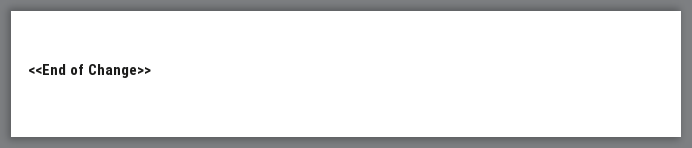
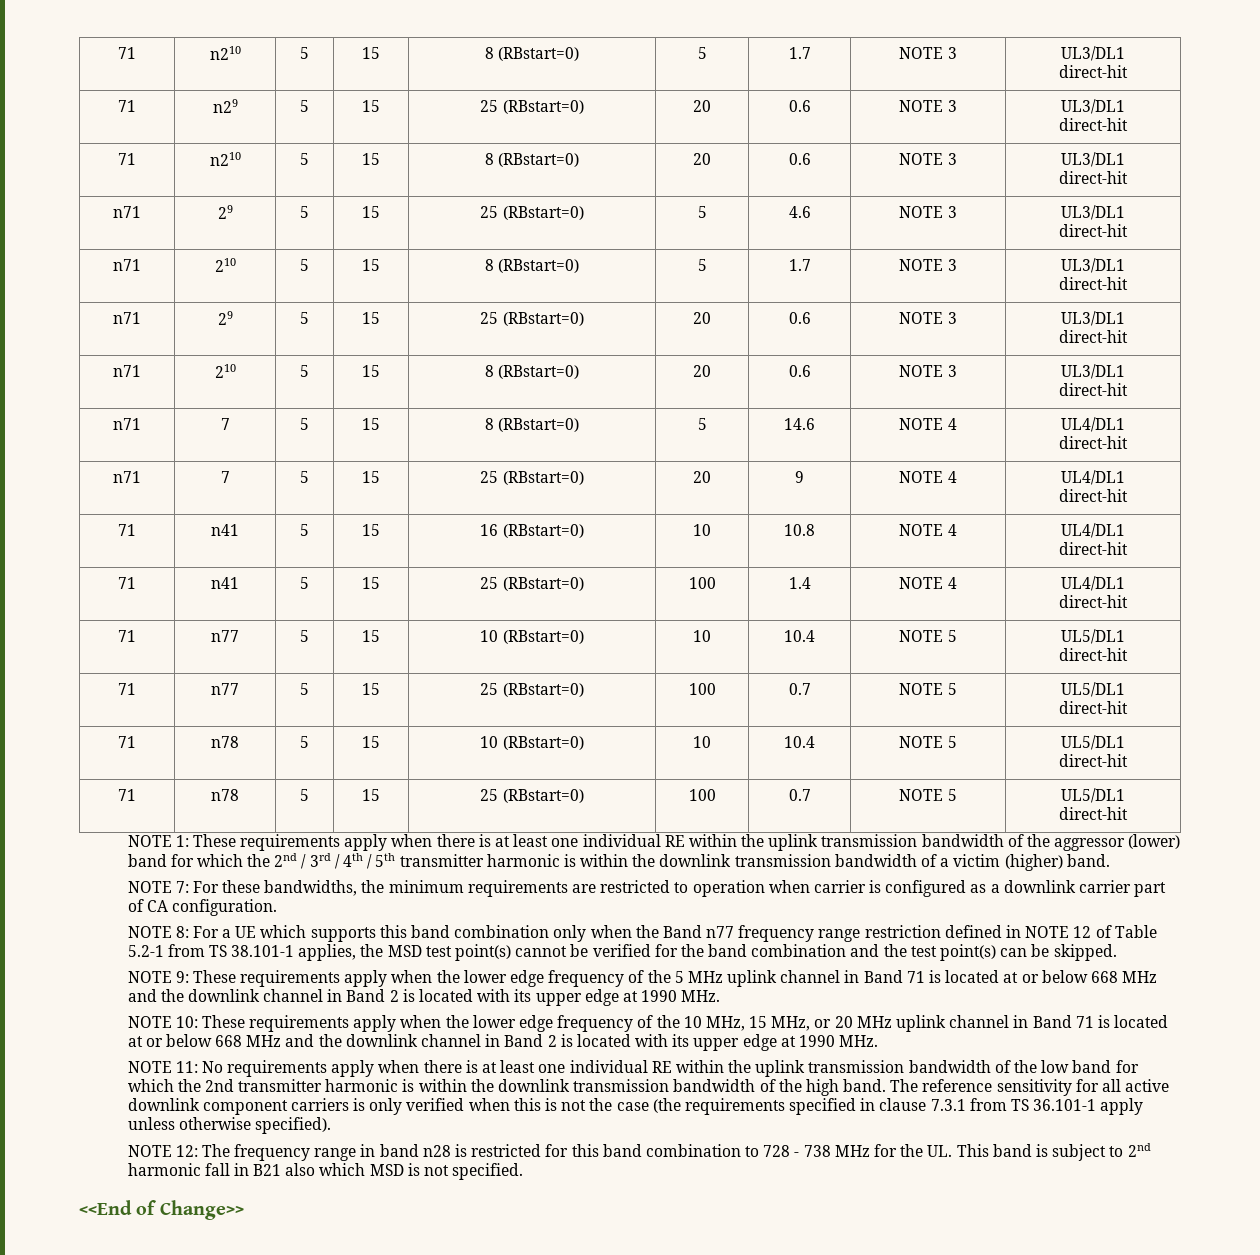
(28, 69) none -> [118,47,136,59] [209,46,241,60] [300,47,309,59] [362,47,380,59] [484,47,580,61] [697,47,707,59] [788,47,811,59] [899,47,957,59] [1061,46,1125,61] [1059,65,1128,78] [118,100,136,112] [212,99,238,113] [300,100,309,112] [362,100,380,112] [480,100,584,114] [693,100,711,112] [788,100,811,112] [899,100,957,112] [1061,99,1125,114] [1059,118,1128,131] [118,153,136,165] [209,152,241,166] [300,153,309,165] [362,153,380,165] [484,153,580,167] [693,153,711,165] [788,153,811,165] [899,153,957,165] [1061,152,1125,167] [1059,171,1128,184] [113,206,141,218] [217,205,233,219] [300,206,309,218] [362,206,380,218] [480,206,584,220] [697,206,707,218] [788,206,811,218] [899,206,957,218] [1061,205,1125,220] [1059,224,1128,237] [113,259,141,271] [214,258,236,272] [300,259,309,271] [362,259,380,271] [484,259,580,273] [697,259,707,271] [788,259,811,271] [899,259,957,271] [1061,258,1125,273] [1059,277,1128,290] [113,312,141,324] [217,311,233,325] [300,312,309,324] [362,312,380,324] [480,312,584,326] [693,312,711,324] [788,312,811,324] [899,312,957,324] [1061,311,1125,326] [1059,330,1128,343] [113,365,141,377] [214,364,236,378] [300,365,309,377] [362,365,380,377] [484,365,580,379] [693,365,711,377] [788,365,811,377] [899,365,957,377] [1061,364,1125,379] [1059,383,1128,396] [113,418,141,430] [220,418,230,430] [300,418,309,430] [362,418,380,430] [484,418,580,432] [697,418,707,430] [784,418,815,430] [899,418,957,430] [1061,417,1125,432] [1059,436,1128,449] [113,471,141,483] [220,471,230,483] [300,471,309,483] [362,471,380,483] [480,471,584,485] [693,471,711,483] [795,471,804,483] [899,471,957,483] [1061,470,1125,485] [1059,489,1128,502] [118,524,136,536] [211,524,239,536] [300,524,309,536] [362,524,380,536] [480,524,584,538] [693,524,711,536] [784,524,815,536] [899,524,957,536] [1061,523,1125,538] [1059,542,1128,555] [118,577,136,589] [211,577,239,589] [300,577,309,589] [362,577,380,589] [480,577,584,591] [688,577,716,589] [788,577,811,589] [899,577,957,589] [1061,576,1125,591] [1059,595,1128,608] [118,630,136,642] [211,630,239,642] [300,630,309,642] [362,630,380,642] [480,630,584,644] [693,630,711,642] [784,630,815,642] [899,630,957,642] [1061,629,1125,644] [1059,648,1128,661] [118,683,136,695] [211,683,239,695] [300,683,309,695] [362,683,380,695] [480,683,584,697] [688,683,716,695] [788,683,811,695] [899,683,957,695] [1061,682,1125,697] [1059,701,1128,714] [118,736,136,748] [211,736,239,748] [300,736,309,748] [362,736,380,748] [480,736,584,750] [693,736,711,748] [784,736,815,748] [899,736,957,748] [1061,735,1125,750] [1059,754,1128,767] [118,789,136,801] [211,789,239,801] [300,789,309,801] [362,789,380,801] [480,789,584,803] [688,789,716,801] [788,789,811,801] [899,789,957,801] [1061,788,1125,803] [1059,807,1128,820] [127,834,1181,851] [127,853,1110,871] [127,880,1167,897] [127,899,277,916] [127,925,1157,942] [127,944,1117,961] [127,970,1158,987] [127,989,721,1006] [127,1015,1169,1032] [127,1034,879,1051] [127,1060,1139,1077] [127,1079,1170,1096] [127,1098,1144,1115] [127,1117,331,1134] [127,1143,1151,1161] [127,1163,524,1180] 71 | n210 | 5 | 15 | 8 (RBstart=0) | 5 | 1.7 | NOTE 3 | UL3/DL1 // direct-hit // 71 | n29 | 5 | 15 | 25 (RBstart=0) | 20 | 0.6 | NOTE 3 | UL3/DL1 // direct-hit // 71 | n210 | 5 | 15 | 8 (RBstart=0) | 20 | 0.6 | NOTE 3 | UL3/DL1 // direct-hit // n71 | 29 | 5 | 15 | 25 (RBstart=0) | 5 | 4.6 | NOTE 3 | UL3/DL1 // direct-hit // n71 | 210 | 5 | 15 | 8 (RBstart=0) | 5 | 1.7 | NOTE 3 | UL3/DL1 // direct-hit // n71 | 29 | 5 | 15 | 25 (RBstart=0) | 20 | 0.6 | NOTE 3 | UL3/DL1 // direct-hit // n71 | 210 | 5 | 15 | 8 (RBstart=0) | 20 | 0.6 | NOTE 3 | UL3/DL1 // direct-hit // n71 | 7 | 5 | 15 | 8 (RBstart=0) | 5 | 14.6 | NOTE 4 | UL4/DL1 // direct-hit // n71 | 7 | 5 | 15 | 25 (RBstart=0) | 20 | 9 | NOTE 4 | UL4/DL1 // direct-hit // 71 | n41 | 5 | 15 | 16 (RBstart=0) | 10 | 10.8 | NOTE 4 | UL4/DL1 // direct-hit // 71 | n41 | 5 | 15 | 25 (RBstart=0) | 100 | 1.4 | NOTE 4 | UL4/DL1 // direct-hit // 71 | n77 | 5 | 15 | 10 (RBstart=0) | 10 | 10.4 | NOTE 5 | UL5/DL1 // direct-hit // 71 | n77 | 5 | 15 | 25 (RBstart=0) | 100 | 0.7 | NOTE 5 | UL5/DL1 // direct-hit // 71 | n78 | 5 | 15 | 10 (RBstart=0) | 10 | 10.4 | NOTE 5 | UL5/DL1 // direct-hit // 71 | n78 | 5 | 15 | 25 (RBstart=0) | 100 | 0.7 | NOTE 5 | UL5/DL1 // direct-hit // NOTE 1: These requirements apply when there is at least one individual RE within the uplink transmission bandwidth of the aggressor (lower) band for which the 2nd / 3rd / 4th / 5th transmitter harmonic is within the downlink transmission bandwidth of a victim (higher) band. // NOTE 7: For these bandwidths, the minimum requirements are restricted to operation when carrier is configured as a downlink carrier part of CA configuration. // NOTE 8: For a UE which supports this band combination only when the Band n77 frequency range restriction defined in NOTE 12 of Table 5.2-1 from TS 38.101-1 applies, the MSD test point(s) cannot be verified for the band combination and the test point(s) can be skipped. // NOTE 9: These requirements apply when the lower edge frequency of the 5 MHz uplink channel in Band 71 is located at or below 668 MHz and the downlink channel in Band 2 is located with its upper edge at 1990 MHz. // NOTE 10: These requirements apply when the lower edge frequency of the 10 MHz, 15 MHz, or 20 MHz uplink channel in Band 71 is located at or below 668 MHz and the downlink channel in Band 2 is located with its upper edge at 1990 MHz. // NOTE 11: No requirements apply when there is at least one individual RE within the uplink transmission bandwidth of the low band for which the 2nd transmitter harmonic is within the downlink transmission bandwidth of the high band. The reference sensitivity for all active downlink component carriers is only verified when this is not the case (the requirements specified in clause 7.3.1 from TS 36.101-1 apply unless otherwise specified). // NOTE 12: The frequency range in band n28 is restricted for this band combination to 728 - 738 MHz for the UL. This band is subject to 2nd harmonic fall in B21 also which MSD is not specified. //

